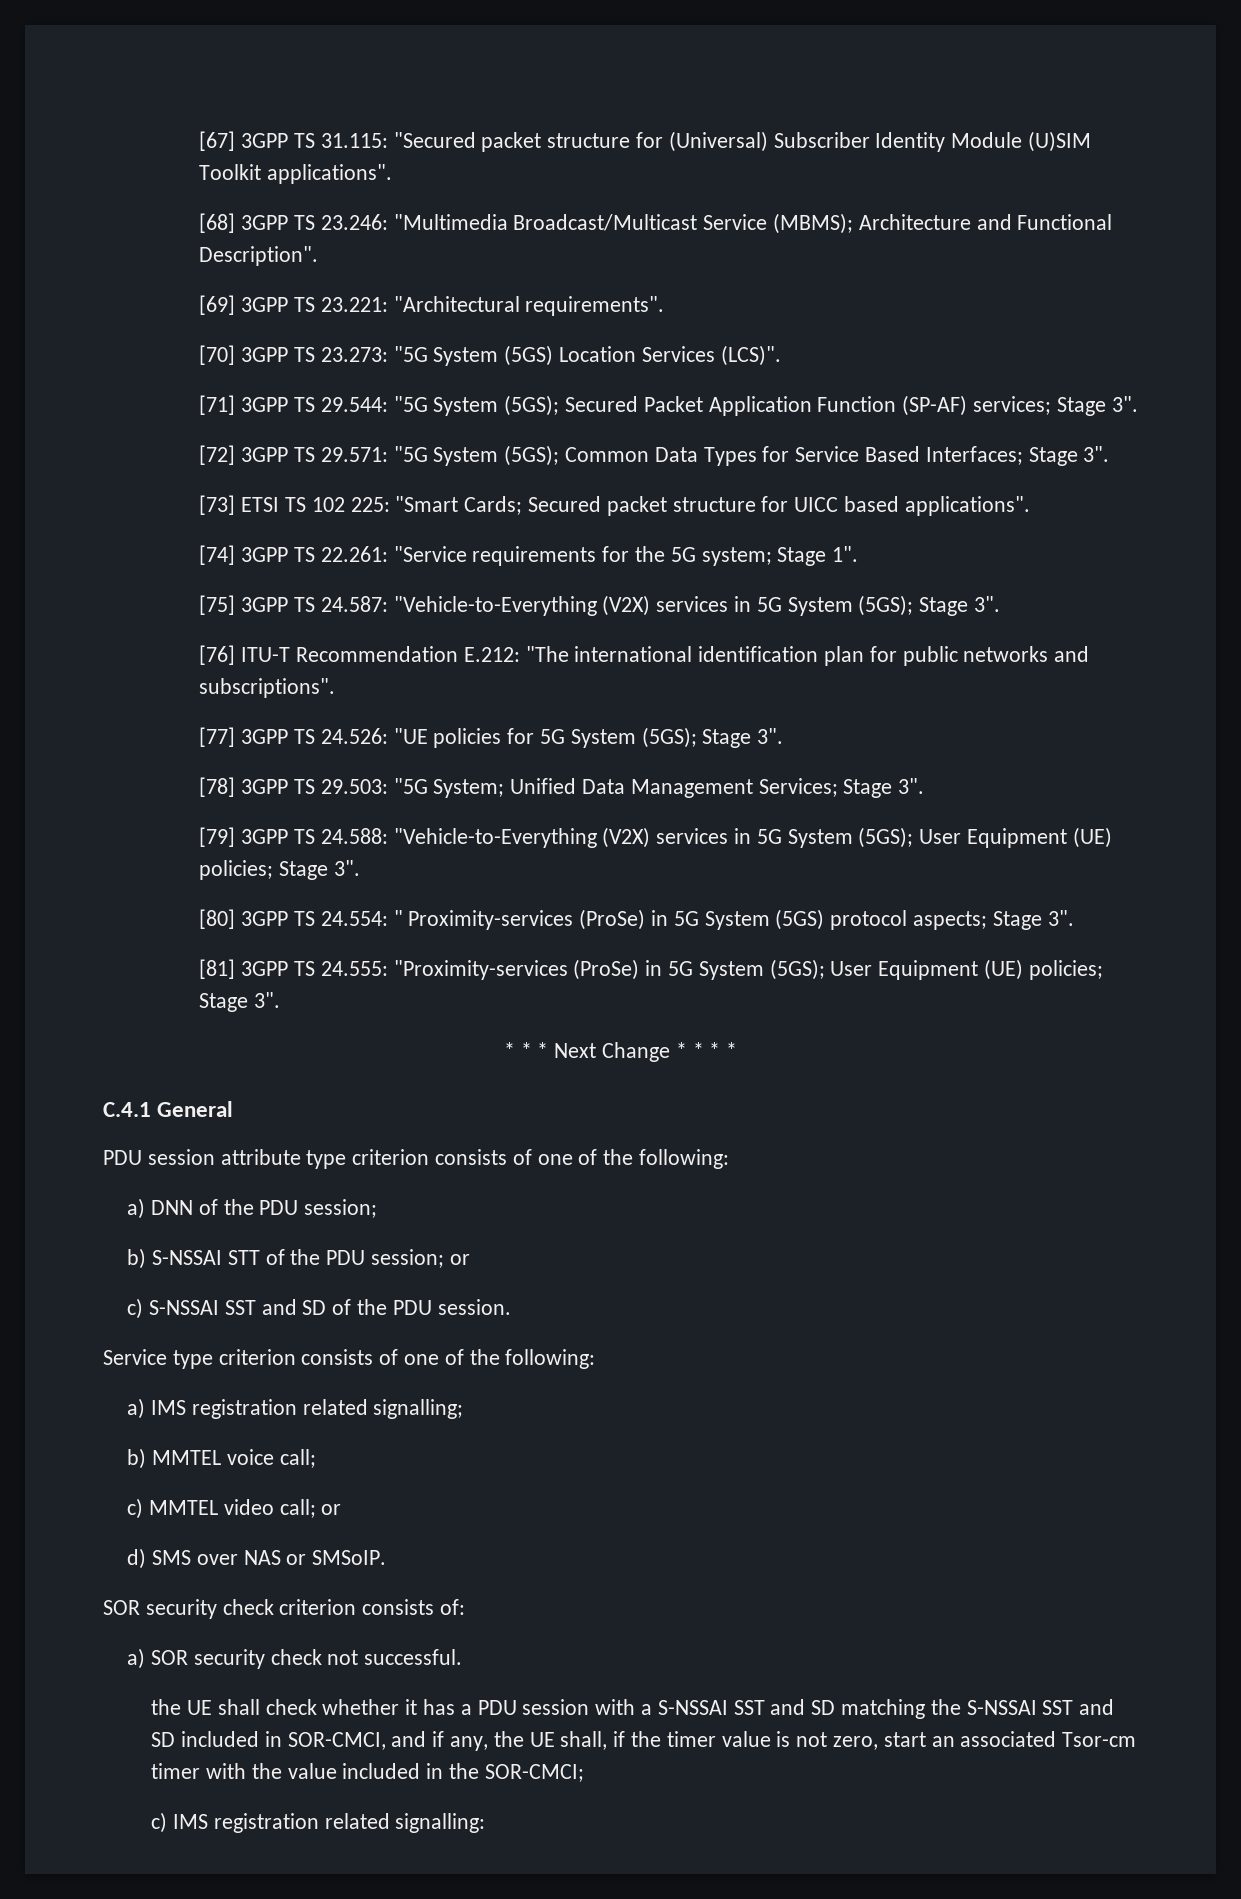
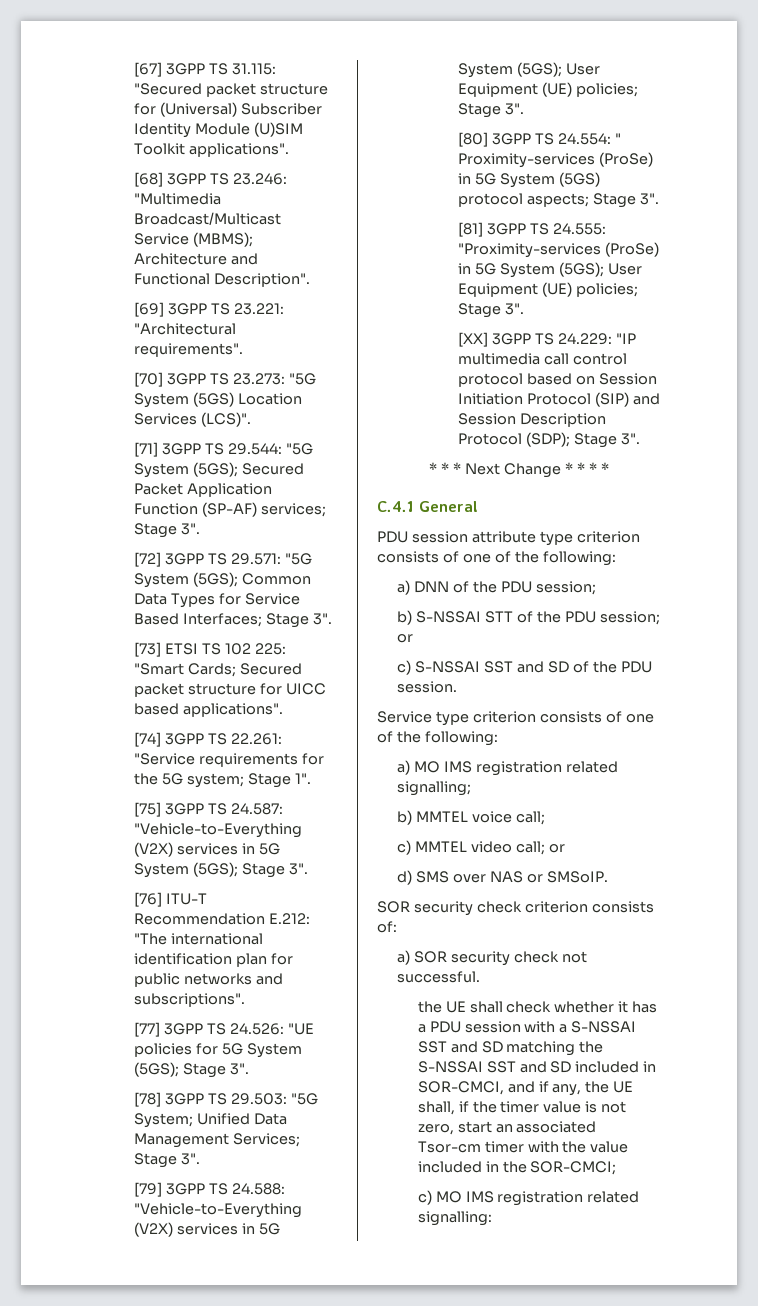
(281, 1000) none -> [458,332,637,347] [458,353,628,365] [458,373,658,387] [458,392,661,407] [458,413,607,427] [458,432,641,448] // [XX] 3GPP TS 24.229: "IP multimedia call control protocol based on Session Initiation Protocol (SIP) and Session Description Protocol (SDP); Stage 3".
(146, 1408) none -> [414,761,441,773] MO
(168, 1822) none -> [435,1191,462,1203] MO

